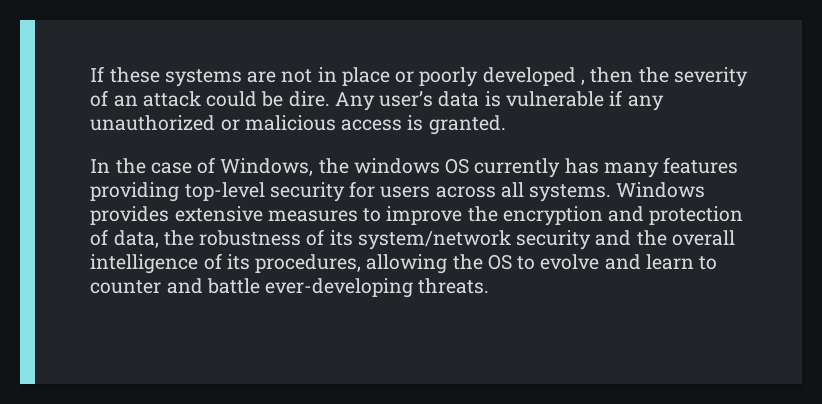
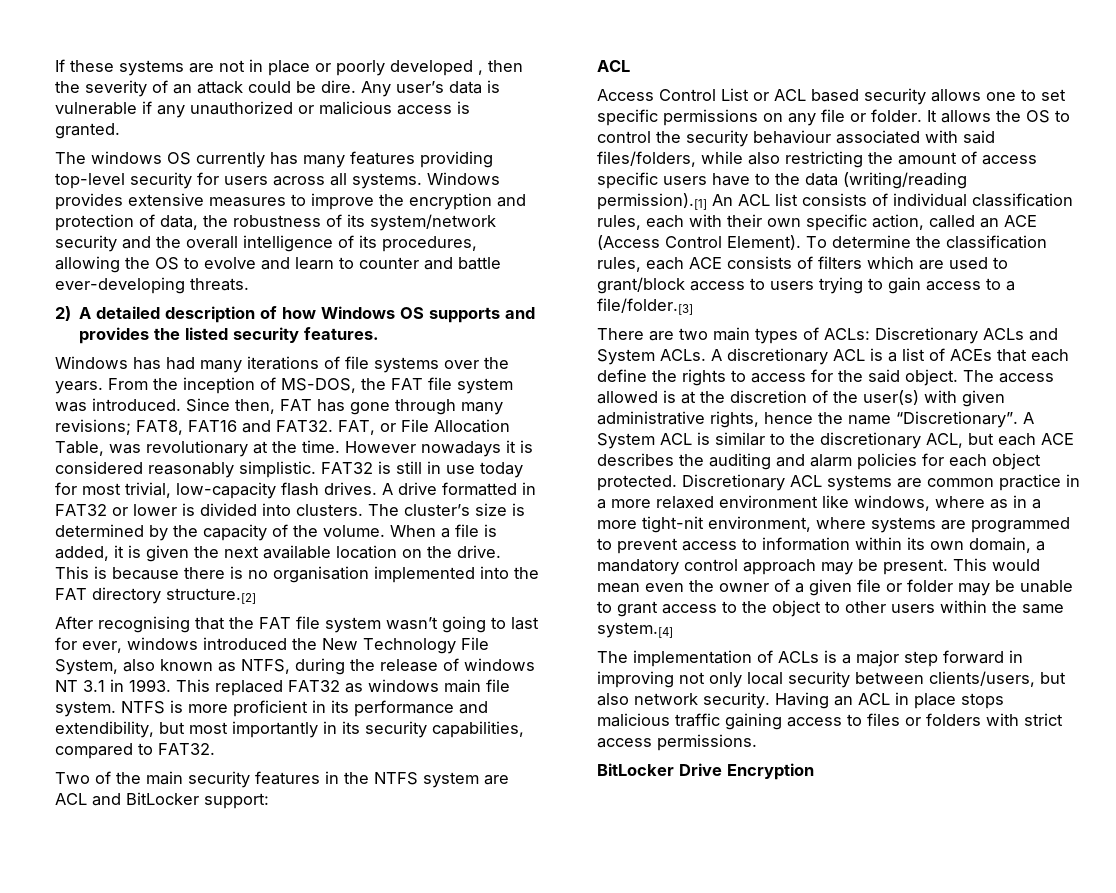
[90,157,349,176] In the case of Windows, the -> [54,152,86,164] The
(490, 286) none -> [54,306,536,323] [79,327,380,344] [54,356,509,373] [54,377,513,394] [54,398,503,415] [54,419,510,435] [54,440,533,457] [54,461,523,478] [54,482,536,499] [54,503,525,516] [54,524,497,541] [54,545,501,562] [54,566,539,583] [54,587,256,604] [54,616,539,633] [54,637,489,654] [54,658,535,675] [54,679,510,696] [54,700,488,717] [54,721,524,738] [54,743,215,759] [54,771,509,788] [54,792,269,809] [596,60,630,72] [596,88,1066,105] [596,109,1070,126] [596,130,995,147] [596,151,1037,168] [596,172,967,189] [596,193,1073,210] [596,214,1037,231] [596,235,1047,250] [596,256,1008,272] [596,277,1015,294] [596,298,693,315] [596,327,1058,344] [596,348,1069,365] [596,369,1054,386] [596,390,1005,407] [596,411,1034,428] [596,432,1074,449] [596,453,1041,470] [596,474,1080,491] [596,495,1041,511] [596,516,1070,533] [596,537,1045,554] [596,558,1040,575] [596,579,1073,596] [596,600,1064,617] [596,622,673,638] [596,650,1023,667] [596,671,1066,688] [596,692,1004,709] [596,713,1063,730] [596,734,757,751] [596,763,814,780] // 2) A detailed description of how Windows OS supports and provides the listed security features. // Windows has had many iterations of file systems over the years. From the inception of MS-DOS, the FAT file system was introduced. Since then, FAT has gone through many revisions; FAT8, FAT16 and FAT32. FAT, or File Allocation Table, was revolutionary at the time. However nowadays it is considered reasonably simplistic. FAT32 is still in use today for most trivial, low-capacity flash drives. A drive formatted in FAT32 or lower is divided into clusters. The cluster’s size is determined by the capacity of the volume. When a file is added, it is given the next available location on the drive. This is because there is no organisation implemented into the FAT directory structure.[2] // After recognising that the FAT file system wasn’t going to last for ever, windows introduced the New Technology File System, also known as NTFS, during the release of windows NT 3.1 in 1993. This replaced FAT32 as windows main file system. NTFS is more proficient in its performance and extendibility, but most importantly in its security capabilities, compared to FAT32. // Two of the main security features in the NTFS system are ACL and BitLocker support: // ACL // Access Control List or ACL based security allows one to set specific permissions on any file or folder. It allows the OS to control the security behaviour associated with said files/folders, while also restricting the amount of access specific users have to the data (writing/reading permission).[1] An ACL list consists of individual classification rules, each with their own specific action, called an ACE (Access Control Element). To determine the classification rules, each ACE consists of filters which are used to grant/block access to users trying to gain access to a file/folder.[3] // There are two main types of ACLs: Discretionary ACLs and System ACLs. A discretionary ACL is a list of ACEs that each define the rights to access for the said object. The access allowed is at the discretion of the user(s) with given administrative rights, hence the name “Discretionary”. A System ACL is similar to the discretionary ACL, but each ACE describes the auditing and alarm policies for each object protected. Discretionary ACL systems are common practice in a more relaxed environment like windows, where as in a more tight-nit environment, where systems are programmed to prevent access to information within its own domain, a mandatory control approach may be present. This would mean even the owner of a given file or folder may be unable to grant access to the object to other users within the same system.[4] // The implementation of ACLs is a major step forward in improving not only local security between clients/users, but also network security. Having an ACL in place stops malicious traffic gaining access to files or folders with strict access permissions. // BitLocker Drive Encryption

